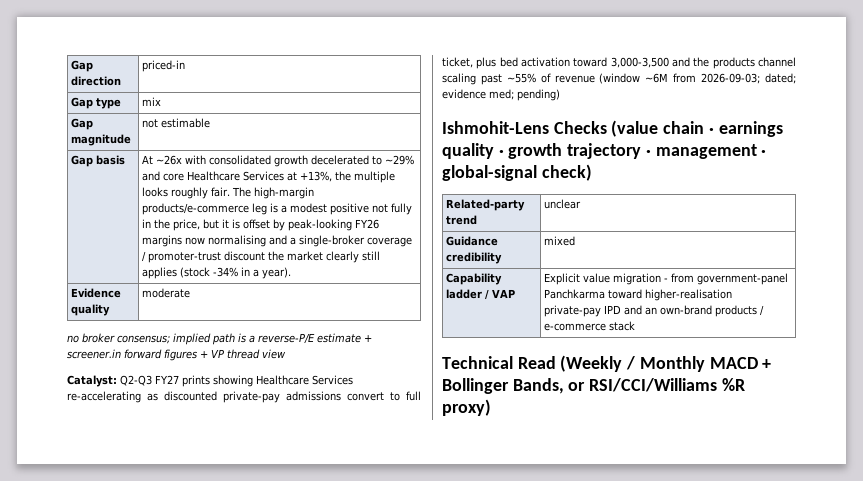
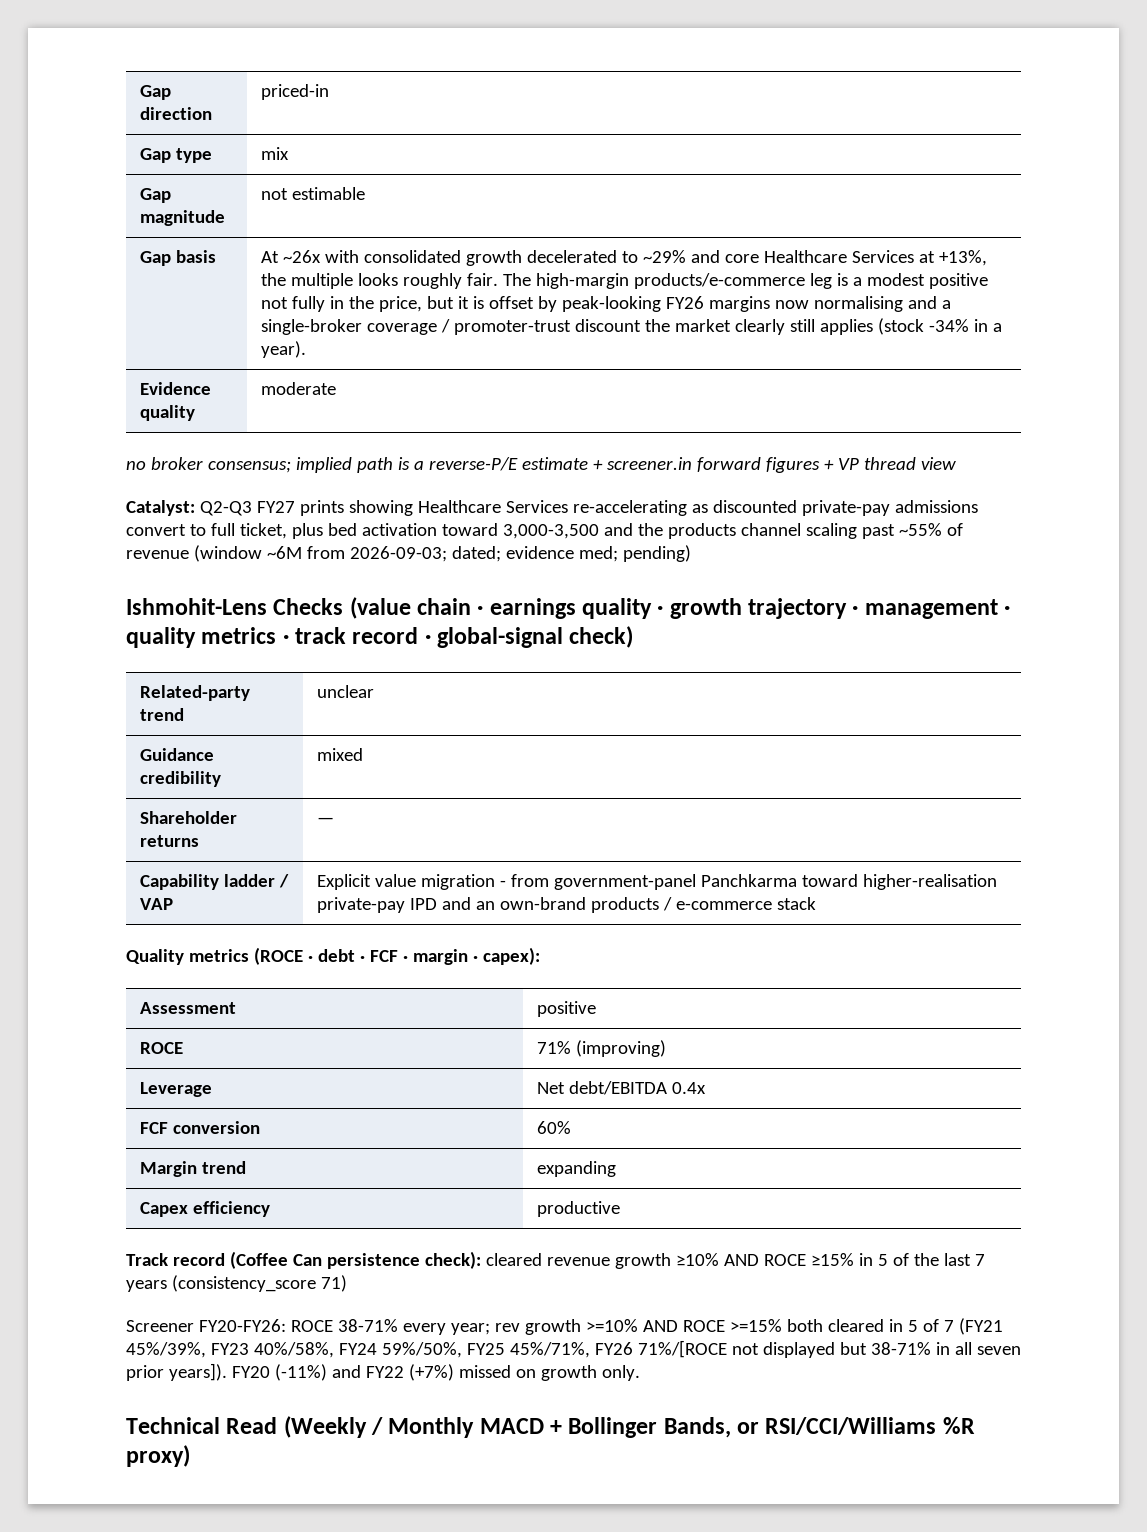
(767, 153) none -> [126,627,431,648] quality metrics · track record ·
(576, 241) none -> [139,811,237,824] [139,835,199,847] [316,817,334,824] // Shareholder returns | —
(636, 326) none -> [126,947,540,965] [139,1002,236,1014] [536,1001,596,1017] [139,1042,183,1054] [536,1040,666,1057] [139,1082,212,1097] [536,1081,706,1095] [139,1121,260,1134] [536,1121,571,1134] [139,1161,246,1177] [536,1161,616,1177] [139,1201,270,1217] [536,1201,620,1217] [126,1251,985,1269] [126,1275,347,1292] [126,1318,1003,1335] [126,1340,1021,1358] [126,1363,640,1381] // Quality metrics (ROCE · debt · FCF · margin · capex): // Assessment | positive // ROCE | 71% (improving) // Leverage | Net debt/EBITDA 0.4x // FCF conversion | 60% // Margin trend | expanding // Capex efficiency | productive // Track record (Coffee Can persistence check): cleared revenue growth ≥10% AND ROCE ≥15% in 5 of the last 7 years (consistency_score 71) // Screener FY20-FY26: ROCE 38-71% every year; rev growth >=10% AND ROCE >=15% both cleared in 5 of 7 (FY21 45%/39%, FY23 40%/58%, FY24 59%/50%, FY25 45%/71%, FY26 71%/[ROCE not displayed but 38-71% in all seven prior years]). FY20 (-11%) and FY22 (+7%) missed on growth only.

